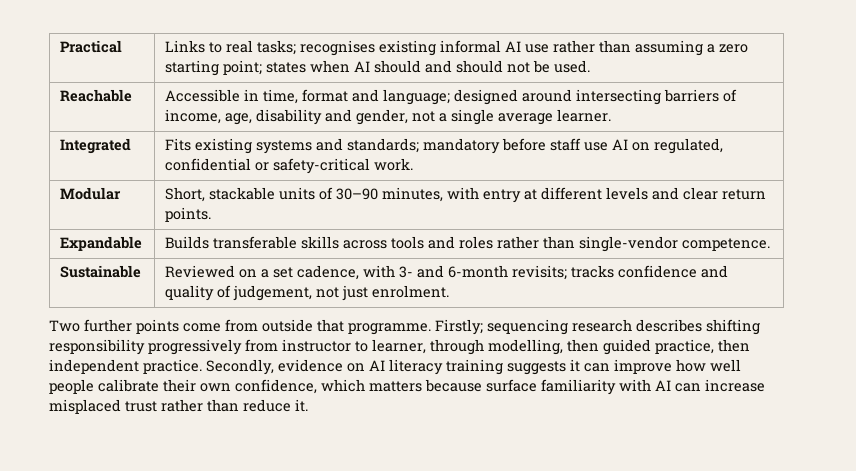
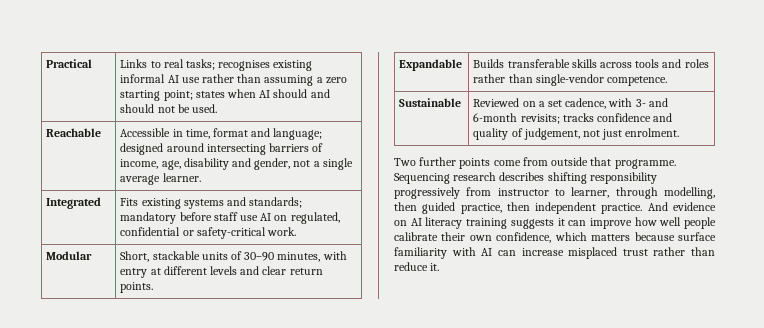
[435,319,568,335] Firstly; sequencing -> [394,173,450,184] Sequencing
[206,359,274,375] Secondly, -> [647,202,668,211] And

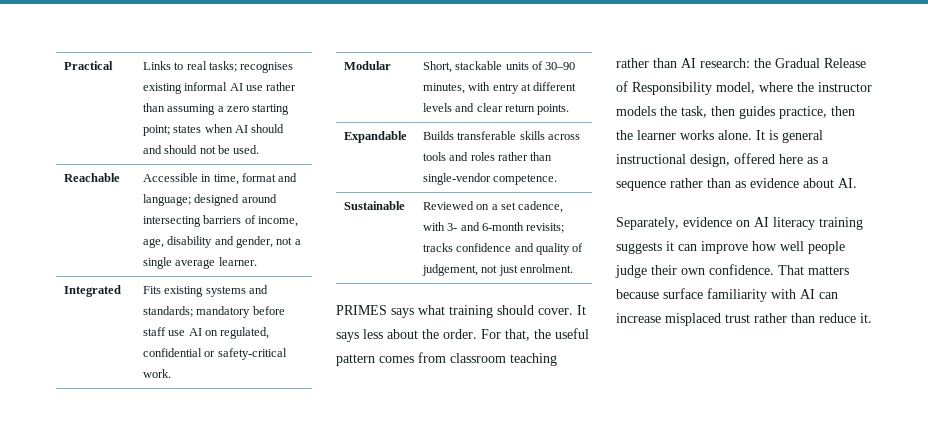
[394,157,676,169] [394,172,657,184] [394,187,715,199] [394,202,668,214] Two further points come from outside that programme. Sequencing research describes shifting responsibility progressively from instructor to learner, through modelling, then guided practice, then independent practice. And -> [336,305,586,318] [336,328,589,342] [336,352,557,366] [616,58,866,68] [616,81,872,95] [616,106,855,119] [616,130,823,143] [616,153,829,167] [616,178,857,191] [616,217,679,230] PRIMES says what training should cover. It says less about the order. For that, the useful pattern comes from classroom teaching rather than AI research: the Gradual Release of Responsibility model, where the instructor models the task, then guides practice, then the learner works alone. It is general instructional design, offered here as a sequence rather than as evidence about AI. // Separately,
[394,232,438,241] calibrate -> [615,265,647,278] judge
[496,232,587,243] confidence, which -> [709,264,804,275] confidence. That

